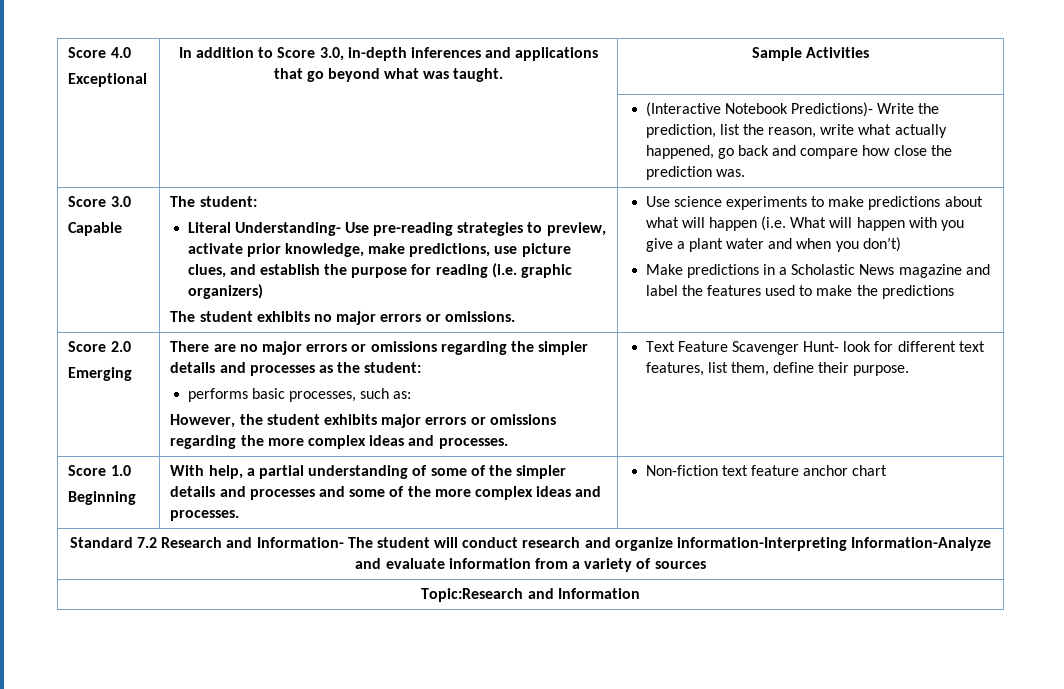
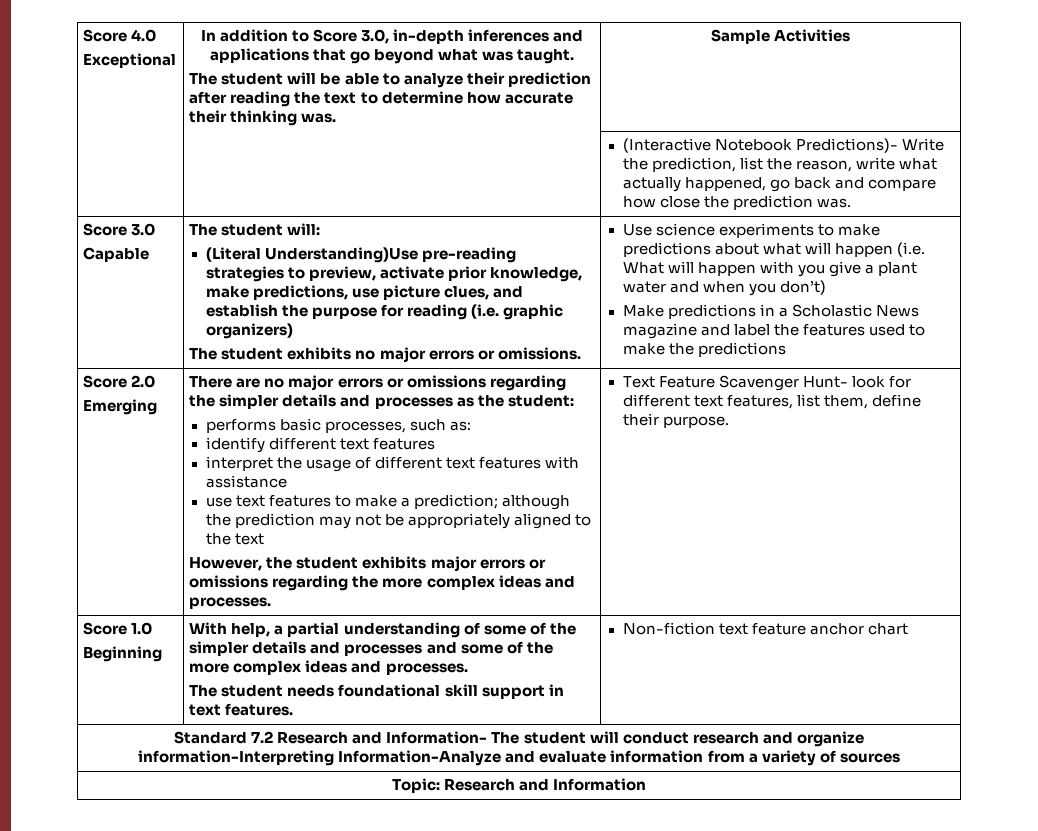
(504, 75) none -> [189,72,591,88] [189,91,573,107] [189,110,337,126] // The student will be able to analyze their prediction after reading the text to determine how accurate their thinking was.
[199,196,257,207] [187,222,369,236] student: // Literal Understanding- Use -> [221,223,321,236] [205,247,418,263] student will: // (Literal Understanding)Use
(412, 395) none -> [205,437,435,453] [205,456,580,472] [205,475,287,488] [205,494,571,510] [205,513,592,529] [205,533,264,545] // identify different text features // interpret the usage of different text features with assistance // use text features to make a prediction; although the prediction may not be appropriately aligned to the text
(240, 515) none -> [189,684,564,699] [189,703,294,716] // The student needs foundational skill support in text features.
[421,588,524,602] Topic:Research -> [391,778,515,793] Topic: Research

